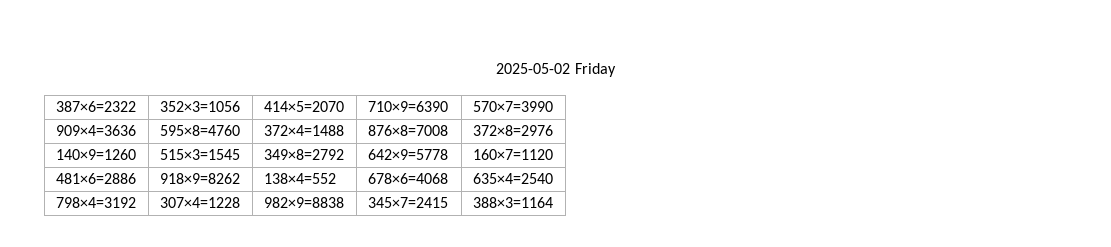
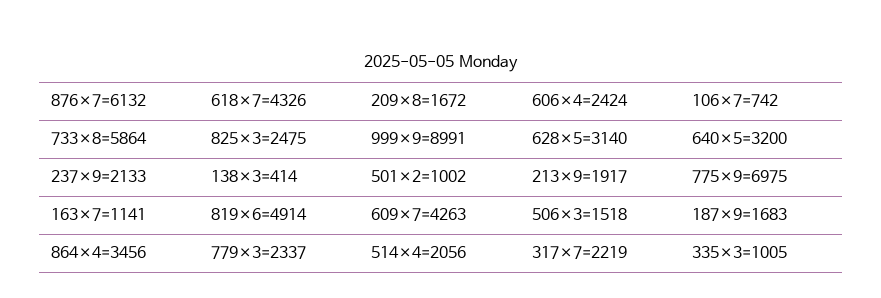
[496,63,616,77] [55,101,136,112] [159,101,240,112] [263,101,344,112] [367,101,448,112] [472,101,553,112] [55,125,136,136] [159,125,240,136] [263,125,344,136] [367,125,448,136] [472,125,553,136] [55,149,136,160] [159,149,240,160] [263,149,344,160] [367,149,448,160] [472,149,553,160] [55,173,136,184] [159,173,240,184] [263,173,336,184] [367,173,448,184] [472,173,553,184] [55,197,136,208] [159,197,240,208] [263,197,344,208] [367,197,448,208] [472,197,553,208] 2025-05-02 Friday // 387×6=2322 | 352×3=1056 | 414×5=2070 | 710×9=6390 | 570×7=3990 // 909×4=3636 | 595×8=4760 | 372×4=1488 | 876×8=7008 | 372×8=2976 // 140×9=1260 | 515×3=1545 | 349×8=2792 | 642×9=5778 | 160×7=1120 // 481×6=2886 | 918×9=8262 | 138×4=552 | 678×6=4068 | 635×4=2540 // 798×4=3192 | 307×4=1228 | 982×9=8838 | 345×7=2415 | 388×3=1164 -> [364,55,518,72] [51,94,147,107] [211,94,307,107] [371,94,467,107] [532,94,629,106] [692,94,779,107] [51,132,148,145] [211,132,307,145] [371,132,467,144] [532,132,628,144] [692,132,788,144] [51,170,147,183] [211,170,299,182] [371,170,467,182] [532,170,628,183] [692,170,788,183] [51,208,147,221] [211,208,308,220] [371,208,467,221] [532,208,628,220] [692,208,788,221] [51,246,147,258] [211,246,307,259] [371,246,467,258] [532,246,628,259] [692,246,788,258] 2025-05-05 Monday // 876×7=6132 | 618×7=4326 | 209×8=1672 | 606×4=2424 | 106×7=742 // 733×8=5864 | 825×3=2475 | 999×9=8991 | 628×5=3140 | 640×5=3200 // 237×9=2133 | 138×3=414 | 501×2=1002 | 213×9=1917 | 775×9=6975 // 163×7=1141 | 819×6=4914 | 609×7=4263 | 506×3=1518 | 187×9=1683 // 864×4=3456 | 779×3=2337 | 514×4=2056 | 317×7=2219 | 335×3=1005

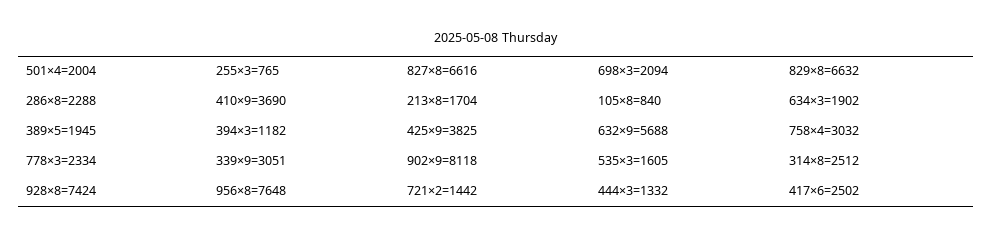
[364,55,518,72] [51,94,147,107] [211,94,307,107] [371,94,467,107] [532,94,629,106] [692,94,779,107] [51,132,148,145] [211,132,307,145] [371,132,467,144] [532,132,628,144] [692,132,788,144] [51,170,147,183] [211,170,299,182] [371,170,467,182] [532,170,628,183] [692,170,788,183] [51,208,147,221] [211,208,308,220] [371,208,467,221] [532,208,628,220] [692,208,788,221] [51,246,147,258] [211,246,307,259] [371,246,467,258] [532,246,628,259] [692,246,788,258] 2025-05-05 Monday // 876×7=6132 | 618×7=4326 | 209×8=1672 | 606×4=2424 | 106×7=742 // 733×8=5864 | 825×3=2475 | 999×9=8991 | 628×5=3140 | 640×5=3200 // 237×9=2133 | 138×3=414 | 501×2=1002 | 213×9=1917 | 775×9=6975 // 163×7=1141 | 819×6=4914 | 609×7=4263 | 506×3=1518 | 187×9=1683 // 864×4=3456 | 779×3=2337 | 514×4=2056 | 317×7=2219 | 335×3=1005 -> [434,32,558,45] [25,66,96,75] [215,66,279,75] [406,66,477,75] [597,66,668,75] [788,66,859,75] [25,96,96,105] [215,96,286,105] [406,96,477,105] [597,96,661,105] [788,96,859,105] [25,126,96,135] [215,126,286,135] [406,126,477,135] [597,126,668,135] [788,126,859,135] [25,156,96,165] [215,156,286,165] [406,156,477,165] [597,156,668,165] [788,156,859,165] [25,186,96,195] [215,186,286,195] [406,186,477,195] [597,186,668,195] [788,186,859,195] 2025-05-08 Thursday // 501×4=2004 | 255×3=765 | 827×8=6616 | 698×3=2094 | 829×8=6632 // 286×8=2288 | 410×9=3690 | 213×8=1704 | 105×8=840 | 634×3=1902 // 389×5=1945 | 394×3=1182 | 425×9=3825 | 632×9=5688 | 758×4=3032 // 778×3=2334 | 339×9=3051 | 902×9=8118 | 535×3=1605 | 314×8=2512 // 928×8=7424 | 956×8=7648 | 721×2=1442 | 444×3=1332 | 417×6=2502

